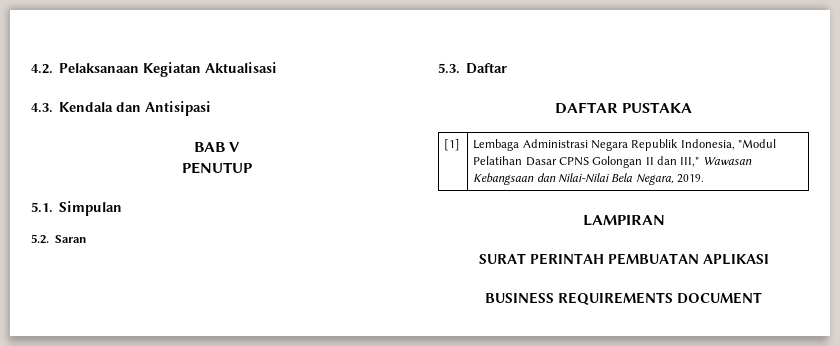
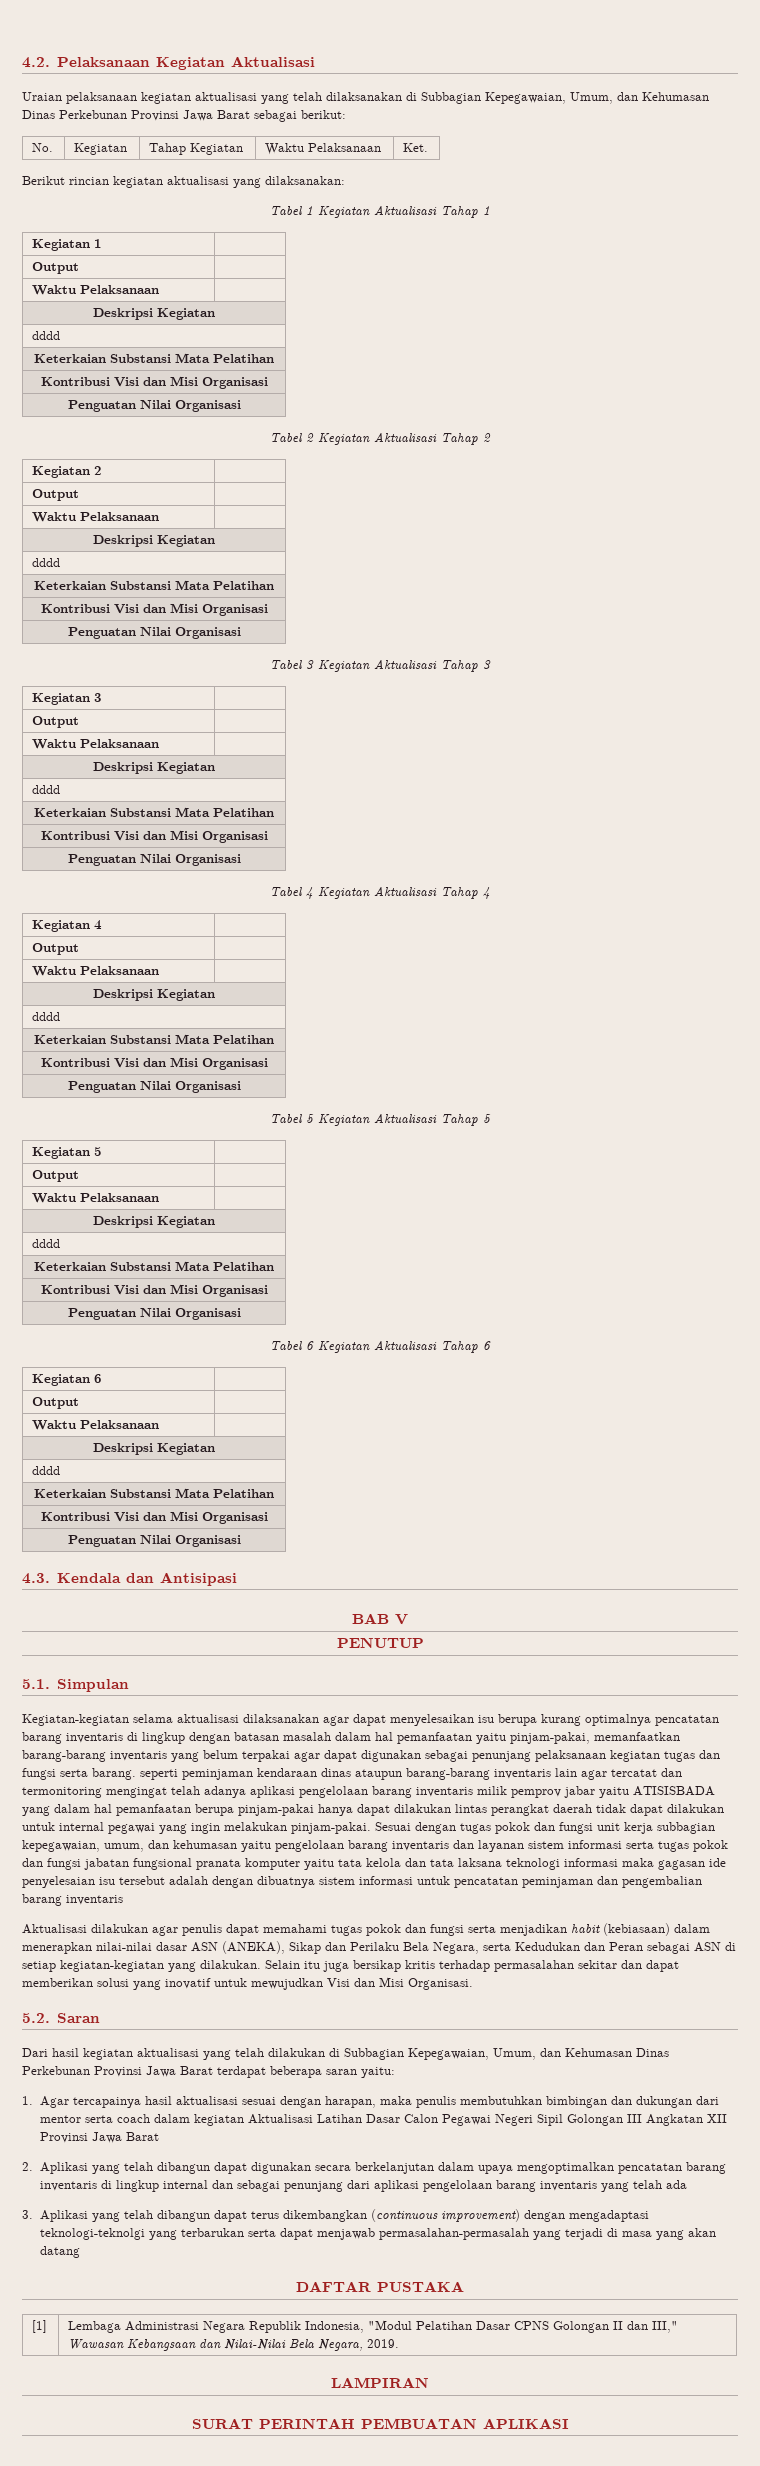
(278, 67) none -> [22,92,709,104] [22,110,346,122] [32,143,54,152] [74,143,128,155] [149,143,244,155] [265,143,382,155] [403,143,429,152] [22,176,345,188] [270,205,490,218] [32,239,102,251] [32,262,80,274] [32,285,160,295] [93,308,215,320] [32,331,61,340] [34,353,274,363] [40,376,268,389] [67,400,241,412] [270,432,491,445] [32,466,102,478] [32,489,80,501] [32,512,160,522] [93,535,215,547] [32,558,61,567] [34,580,274,590] [40,603,268,616] [67,627,241,639] [270,659,491,672] [32,693,102,705] [32,716,80,728] [32,739,160,749] [93,762,215,774] [32,785,61,794] [34,807,274,817] [40,830,268,843] [67,854,241,866] [270,886,490,899] [32,920,103,932] [32,943,80,955] [32,966,160,976] [93,989,215,1001] [32,1012,61,1021] [34,1034,274,1044] [40,1057,268,1070] [67,1081,241,1093] [270,1113,491,1126] [32,1147,102,1159] [32,1170,80,1182] [32,1193,160,1203] [93,1216,215,1228] [32,1239,61,1248] [34,1261,274,1271] [40,1284,268,1297] [67,1308,241,1320] [270,1340,491,1353] [32,1374,102,1386] [32,1397,80,1409] [32,1420,160,1430] [93,1443,215,1455] [32,1466,61,1475] [34,1488,274,1498] [40,1511,268,1524] [67,1535,241,1547] // Uraian pelaksanaan kegiatan aktualisasi yang telah dilaksanakan di Subbagian Kepegawaian, Umum, dan Kehumasan Dinas Perkebunan Provinsi Jawa Barat sebagai berikut: // No. | Kegiatan | Tahap Kegiatan | Waktu Pelaksanaan | Ket. // Berikut rincian kegiatan aktualisasi yang dilaksanakan: // Tabel 1 Kegiatan Aktualisasi Tahap 1 // Kegiatan 1 | // Output | // Waktu Pelaksanaan | // Deskripsi Kegiatan // dddd // Keterkaian Substansi Mata Pelatihan // Kontribusi Visi dan Misi Organisasi // Penguatan Nilai Organisasi // Tabel 2 Kegiatan Aktualisasi Tahap 2 // Kegiatan 2 | // Output | // Waktu Pelaksanaan | // Deskripsi Kegiatan // dddd // Keterkaian Substansi Mata Pelatihan // Kontribusi Visi dan Misi Organisasi // Penguatan Nilai Organisasi // Tabel 3 Kegiatan Aktualisasi Tahap 3 // Kegiatan 3 | // Output | // Waktu Pelaksanaan | // Deskripsi Kegiatan // dddd // Keterkaian Substansi Mata Pelatihan // Kontribusi Visi dan Misi Organisasi // Penguatan Nilai Organisasi // Tabel 4 Kegiatan Aktualisasi Tahap 4 // Kegiatan 4 | // Output | // Waktu Pelaksanaan | // Deskripsi Kegiatan // dddd // Keterkaian Substansi Mata Pelatihan // Kontribusi Visi dan Misi Organisasi // Penguatan Nilai Organisasi // Tabel 5 Kegiatan Aktualisasi Tahap 5 // Kegiatan 5 | // Output | // Waktu Pelaksanaan | // Deskripsi Kegiatan // dddd // Keterkaian Substansi Mata Pelatihan // Kontribusi Visi dan Misi Organisasi // Penguatan Nilai Organisasi // Tabel 6 Kegiatan Aktualisasi Tahap 6 // Kegiatan 6 | // Output | // Waktu Pelaksanaan | // Deskripsi Kegiatan // dddd // Keterkaian Substansi Mata Pelatihan // Kontribusi Visi dan Misi Organisasi // Penguatan Nilai Organisasi
[31,234,88,244] [438,63,508,74] 5.2. Saran // 5.3. Daftar -> [22,1714,719,1726] [22,1732,680,1744] [22,1750,720,1762] [22,1768,682,1780] [22,1786,715,1798] [22,1804,724,1816] [22,1822,715,1834] [22,1840,728,1852] [22,1858,726,1870] [22,1876,702,1888] [22,1894,123,1906] [22,1923,710,1936] [22,1941,736,1954] [22,1960,679,1972] [22,1977,473,1990] [22,2013,100,2023] [22,2048,669,2060] [22,2066,395,2078] [22,2096,720,2108] [40,2114,728,2126] [40,2132,160,2143] [22,2162,727,2174] [40,2180,688,2192] [22,2209,650,2222] [40,2228,717,2240] [40,2246,81,2258] Kegiatan-kegiatan selama aktualisasi dilaksanakan agar dapat menyelesaikan isu berupa kurang optimalnya pencatatan barang inventaris di lingkup dengan batasan masalah dalam hal pemanfaatan yaitu pinjam-pakai, memanfaatkan barang-barang inventaris yang belum terpakai agar dapat digunakan sebagai penunjang pelaksanaan kegiatan tugas dan fungsi serta barang. seperti peminjaman kendaraan dinas ataupun barang-barang inventaris lain agar tercatat dan termonitoring mengingat telah adanya aplikasi pengelolaan barang inventaris milik pemprov jabar yaitu ATISISBADA yang dalam hal pemanfaatan berupa pinjam-pakai hanya dapat dilakukan lintas perangkat daerah tidak dapat dilakukan untuk internal pegawai yang ingin melakukan pinjam-pakai. Sesuai dengan tugas pokok dan fungsi unit kerja subbagian kepegawaian, umum, dan kehumasan yaitu pengelolaan barang inventaris dan layanan sistem informasi serta tugas pokok dan fungsi jabatan fungsional pranata komputer yaitu tata kelola dan tata laksana teknologi informasi maka gagasan ide penyelesaian isu tersebut adalah dengan dibuatnya sistem informasi untuk pencatatan peminjaman dan pengembalian barang inventaris // Aktualisasi dilakukan agar penulis dapat memahami tugas pokok dan fungsi serta menjadikan habit (kebiasaan) dalam menerapkan nilai-nilai dasar ASN (ANEKA), Sikap dan Perilaku Bela Negara, serta Kedudukan dan Peran sebagai ASN di setiap kegiatan-kegiatan yang dilakukan. Selain itu juga bersikap kritis terhadap permasalahan sekitar dan dapat memberikan solusi yang inovatif untuk mewujudkan Visi dan Misi Organisasi. // 5.2. Saran // Dari hasil kegiatan aktualisasi yang telah dilakukan di Subbagian Kepegawaian, Umum, dan Kehumasan Dinas Perkebunan Provinsi Jawa Barat terdapat beberapa saran yaitu: // 1. Agar tercapainya hasil aktualisasi sesuai dengan harapan, maka penulis membutuhkan bimbingan dan dukungan dari mentor serta coach dalam kegiatan Aktualisasi Latihan Dasar Calon Pegawai Negeri Sipil Golongan III Angkatan XII Provinsi Jawa Barat // 2. Aplikasi yang telah dibangun dapat digunakan secara berkelanjutan dalam upaya mengoptimalkan pencatatan barang inventaris di lingkup internal dan sebagai penunjang dari aplikasi pengelolaan barang inventaris yang telah ada // 3. Aplikasi yang telah dibangun dapat terus dikembangkan (continuous improvement) dengan mengadaptasi teknologi-teknolgi yang terbarukan serta dapat menjawab permasalahan-permasalah yang terjadi di masa yang akan datang
[485,292,762,305] // BUSINESS REQUIREMENTS DOCUMENT -> (569, 2423) none

